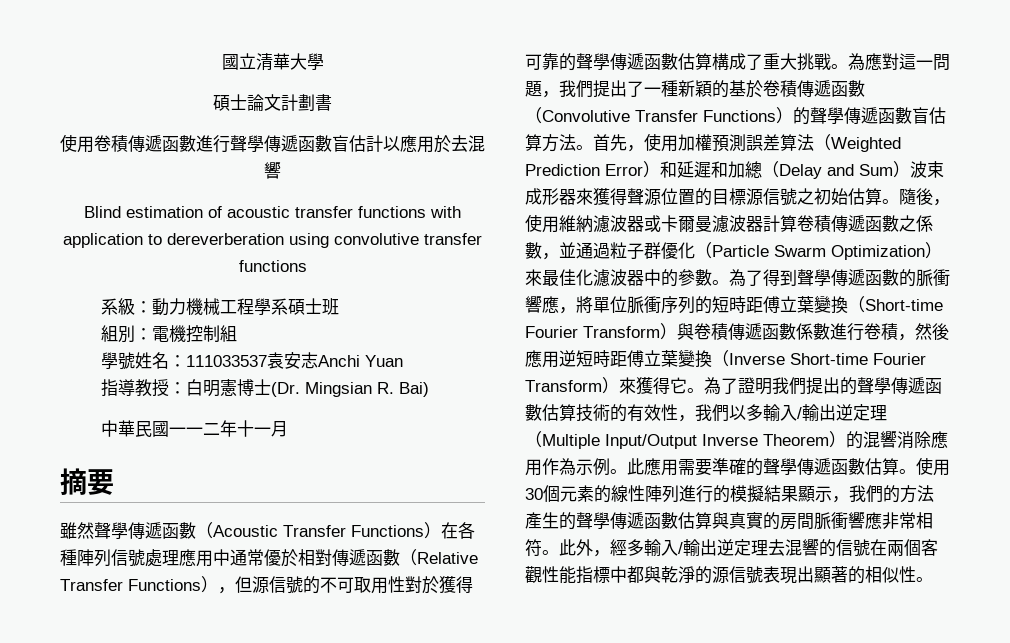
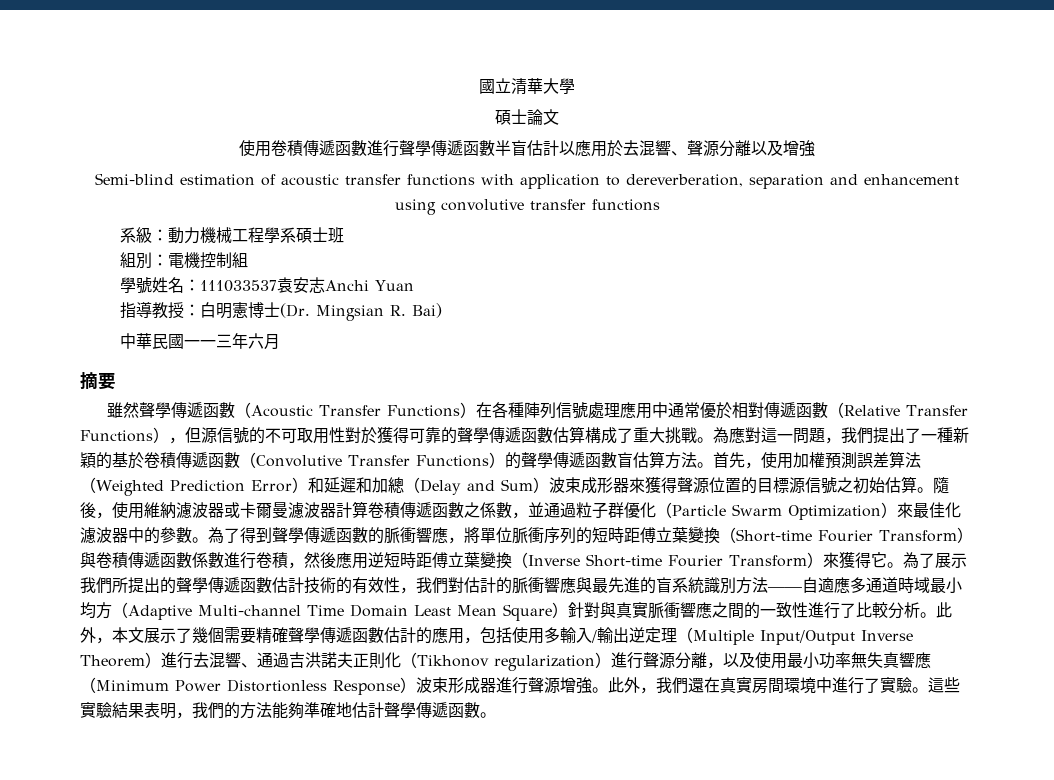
[281,94,332,111] 計劃書 -> (559, 117) none
(332, 143) none -> [495,140,511,156] 半
[84,206,121,218] // Blind -> [671,140,815,157] [95,173,174,185] 、聲源分離以及增強 // Semi-blind
[167,233,284,245] dereverberation -> [626,174,959,189] dereverberation, separation and enhancement
[202,420,271,437] 二年十一 -> [215,333,264,349] 三年六
[738,377,806,395] 證明我們 -> [934,553,967,568] [80,577,128,594] 展示我們所
[559,404,576,421] 算 -> [288,577,304,593] 計
[729,405,746,420] 以 -> [448,577,962,594] [80,602,952,621] [80,627,544,644] 對估計的脈衝響應與最先進的盲系統識別方法——自適應多通道時域最小均方（Adaptive Multi-channel Time Domain Least Mean Square）針對與真實脈衝響應之間的一致性進行了比較分析。此外，本文展示了幾個需要精確聲學傳遞函數估計的應用，包括使用
[846,431,948,449] [525,457,950,476] [525,485,934,503] [525,512,933,530] [525,539,938,557] [525,566,916,584] 的混響消除應用作為示例。此應用需要準確的聲學傳遞函數估算。使用30個元素的線性陣列進行的模擬結果顯示，我們的方法產生的聲學傳遞函數估算與真實的房間脈衝響應非常相符。此外，經多輸入/輸出逆定理去混響的信號在兩個客觀性能指標中都與乾淨的源信號表現出顯著的相似性 -> [161,652,931,671] [80,677,960,695] [80,702,480,719] 進行去混響、通過吉洪諾夫正則化（Tikhonov regularization）進行聲源分離，以及使用最小功率無失真響應（Minimum Power Distortionless Response）波束形成器進行聲源增強。此外，我們還在真實房間環境中進行了實驗。這些實驗結果表明，我們的方法能夠準確地估計聲學傳遞函數

